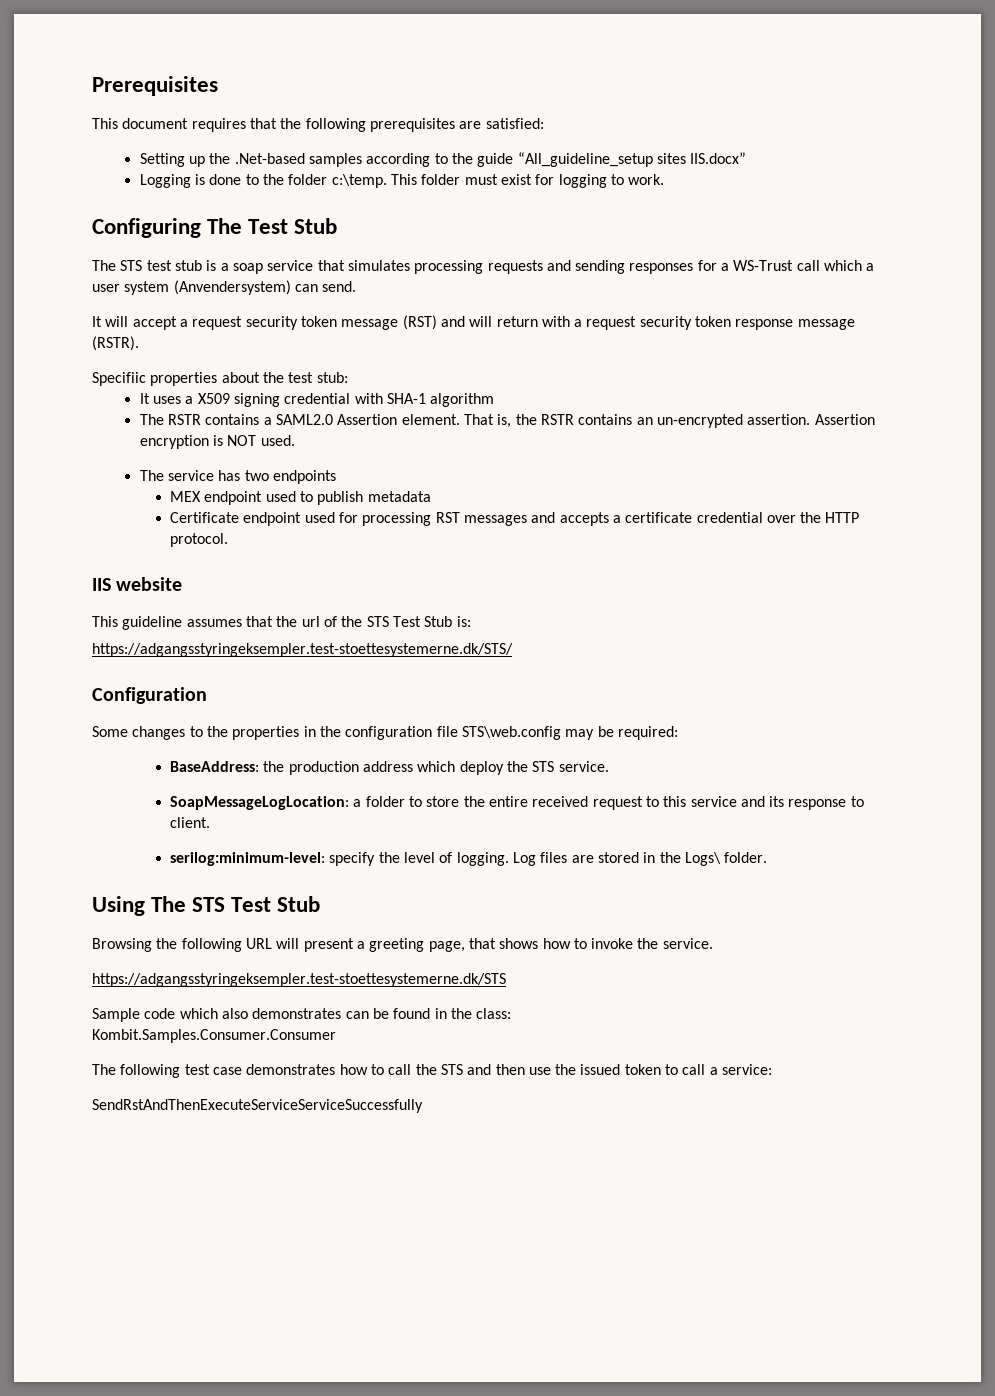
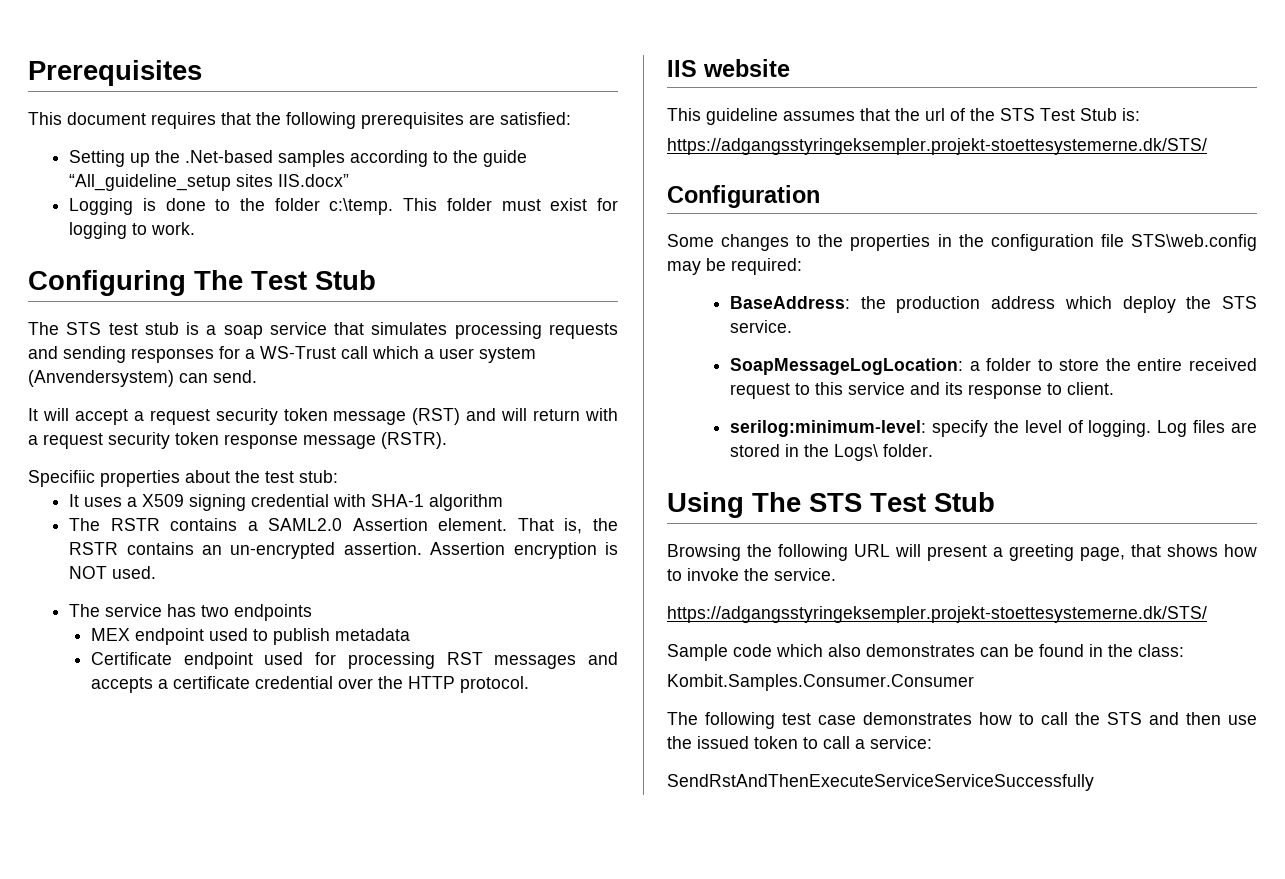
[92,643,513,657] https://adgangsstyringeksempler.test-stoettesystemerne.dk/STS/ -> [667,138,1207,155] https://adgangsstyringeksempler.projekt-stoettesystemerne.dk/STS/
[92,973,506,987] https://adgangsstyringeksempler.test-stoettesystemerne.dk/STS -> [667,606,1207,623] https://adgangsstyringeksempler.projekt-stoettesystemerne.dk/STS/

